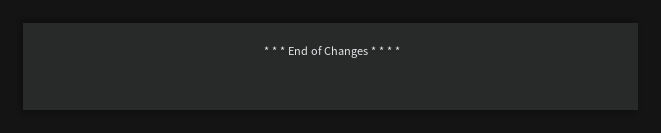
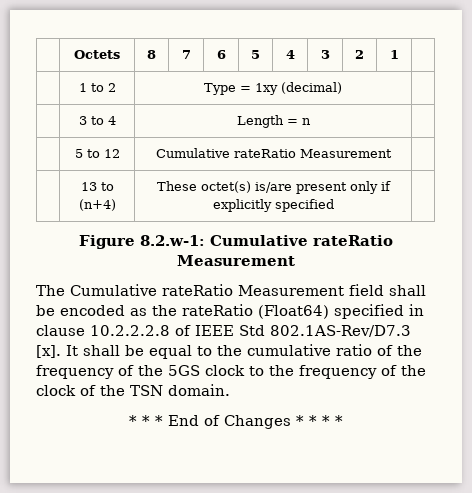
(263, 50) none -> [74,50,120,59] [147,50,156,59] [181,50,191,59] [216,50,226,59] [251,50,260,59] [285,50,295,59] [320,50,330,59] [355,50,364,59] [389,50,399,59] [78,83,116,92] [204,82,342,95] [78,116,116,125] [236,115,311,128] [74,149,120,158] [155,148,392,158] [80,182,114,191] [78,199,116,211] [156,181,391,194] [212,199,334,212] [79,235,393,249] [177,255,295,266] [36,284,426,296] [36,304,424,319] [36,325,411,337] [36,344,422,359] [36,365,426,379] [36,384,230,396] | Octets | 8 | 7 | 6 | 5 | 4 | 3 | 2 | 1 | // | 1 to 2 | Type = 1xy (decimal) | // | 3 to 4 | Length = n | // | 5 to 12 | Cumulative rateRatio Measurement | // | 13 to (n+4) | These octet(s) is/are present only if explicitly specified | // Figure 8.2.w-1: Cumulative rateRatio Measurement // The Cumulative rateRatio Measurement field shall be encoded as the rateRatio (Float64) specified in clause 10.2.2.2.8 of IEEE Std 802.1AS-Rev/D7.3 [x]. It shall be equal to the cumulative ratio of the frequency of the 5GS clock to the frequency of the clock of the TSN domain. //

